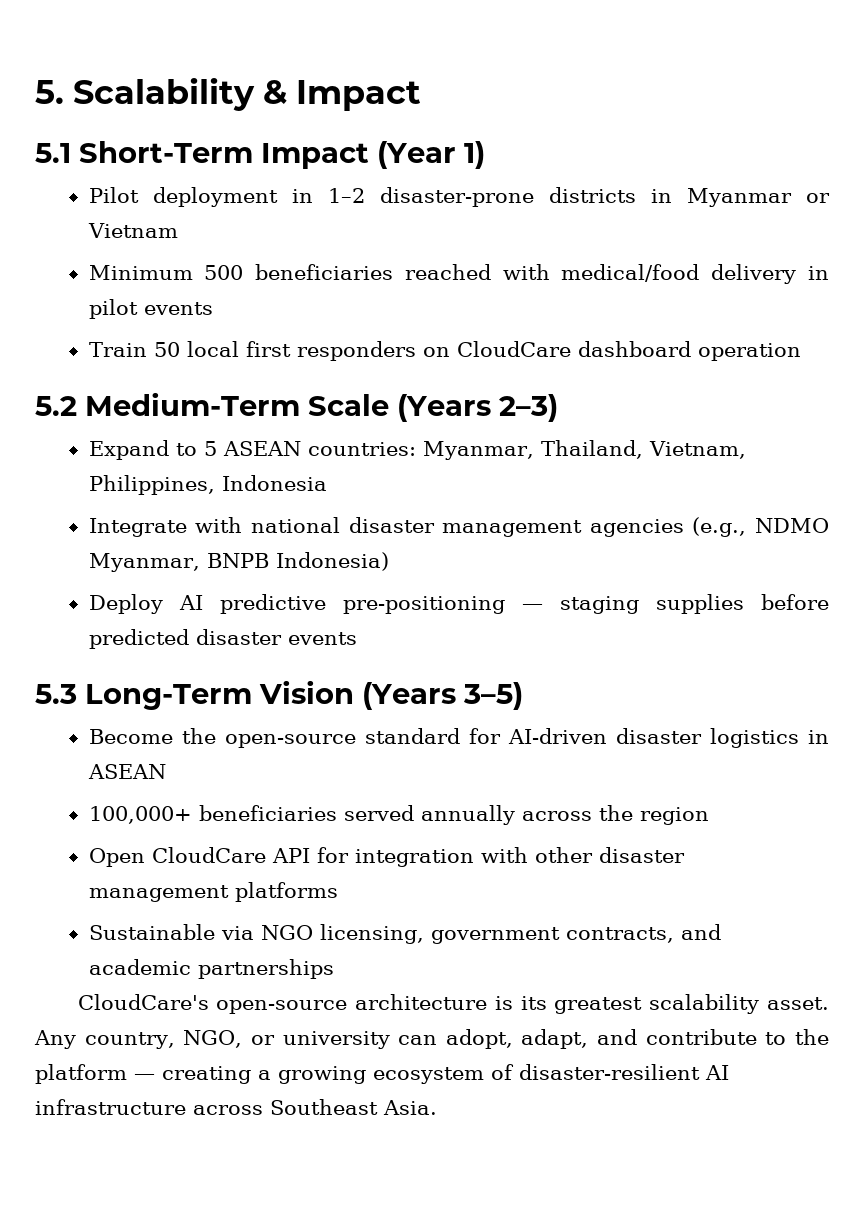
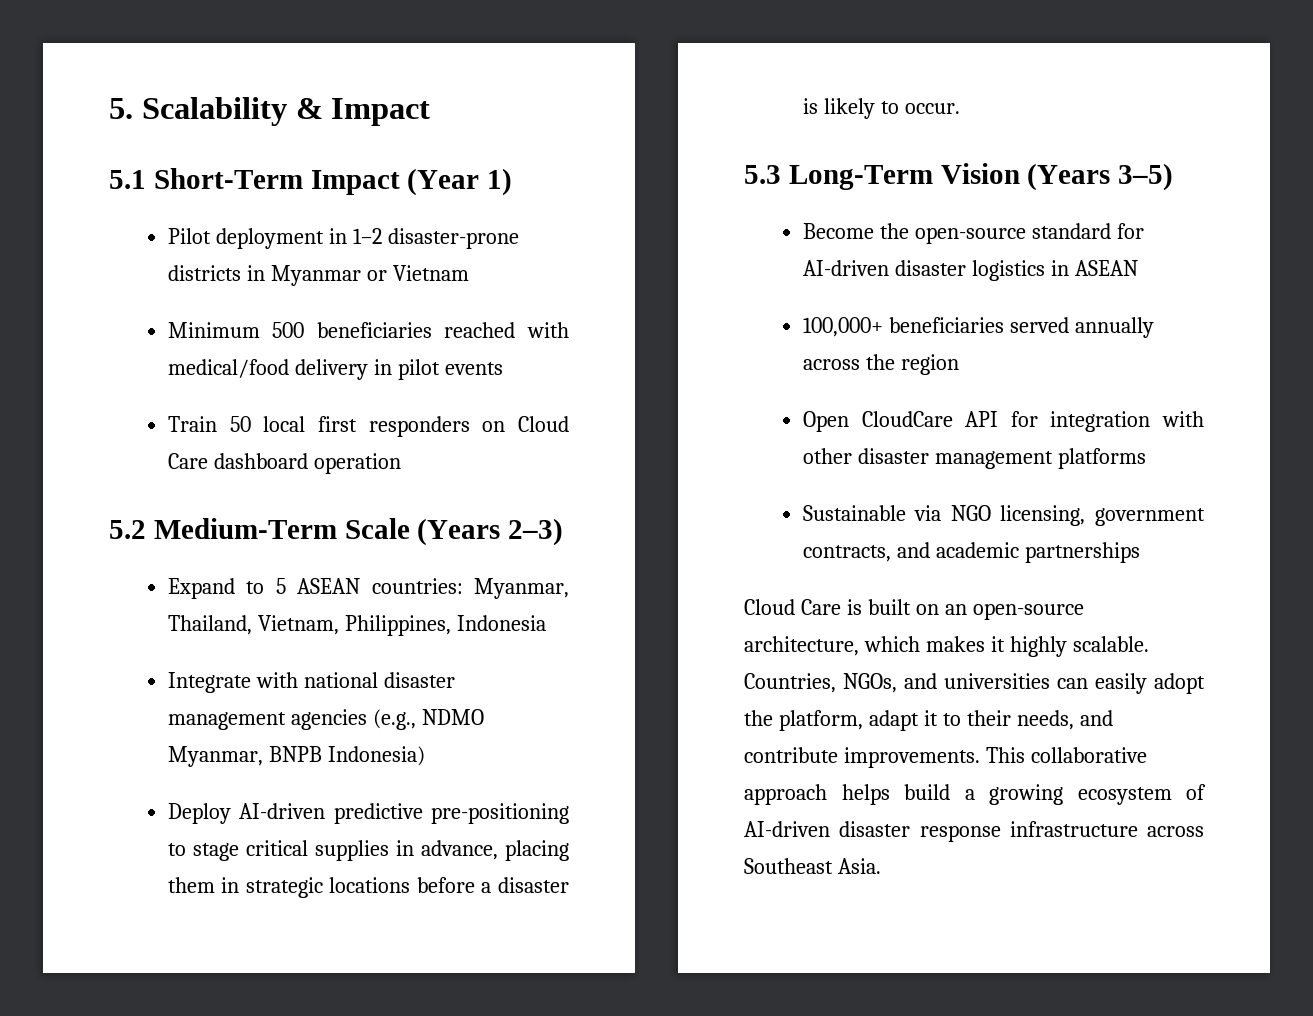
[456,341,571,357] CloudCare -> [518,416,569,432] [167,453,208,469] Cloud Care
[178,595,203,610] AI -> [239,803,326,819] AI-driven
[521,594,830,614] [88,629,357,649] — staging supplies before predicted disaster events -> [167,840,569,861] [167,877,569,898] [802,98,960,119] to stage critical supplies in advance, placing them in strategic locations before a disaster is likely to occur.
[77,994,830,1014] [34,1029,829,1049] [35,1064,251,1084] CloudCare's open-source architecture is its greatest scalability asset. Any country, NGO, or university can adopt, adapt, and contribute to the platform — creating -> [744,599,1084,620] [744,636,1149,657] [744,673,1205,694] [744,710,1113,731] [744,747,1147,768] [744,784,950,805] Cloud Care is built on an open-source architecture, which makes it highly scalable. Countries, NGOs, and universities can easily adopt the platform, adapt it to their needs, and contribute improvements. This collaborative approach helps build
[519,1064,729,1080] disaster-resilient AI -> [744,821,1001,842] AI-driven disaster response

